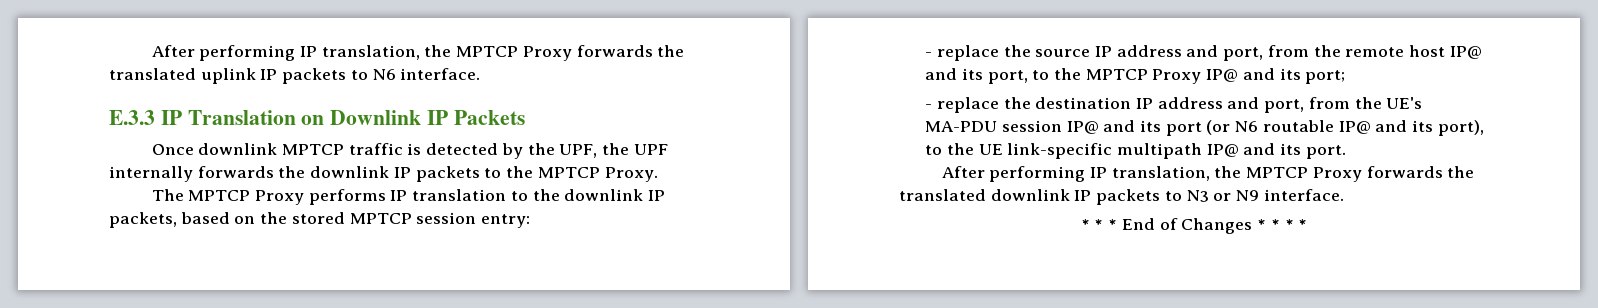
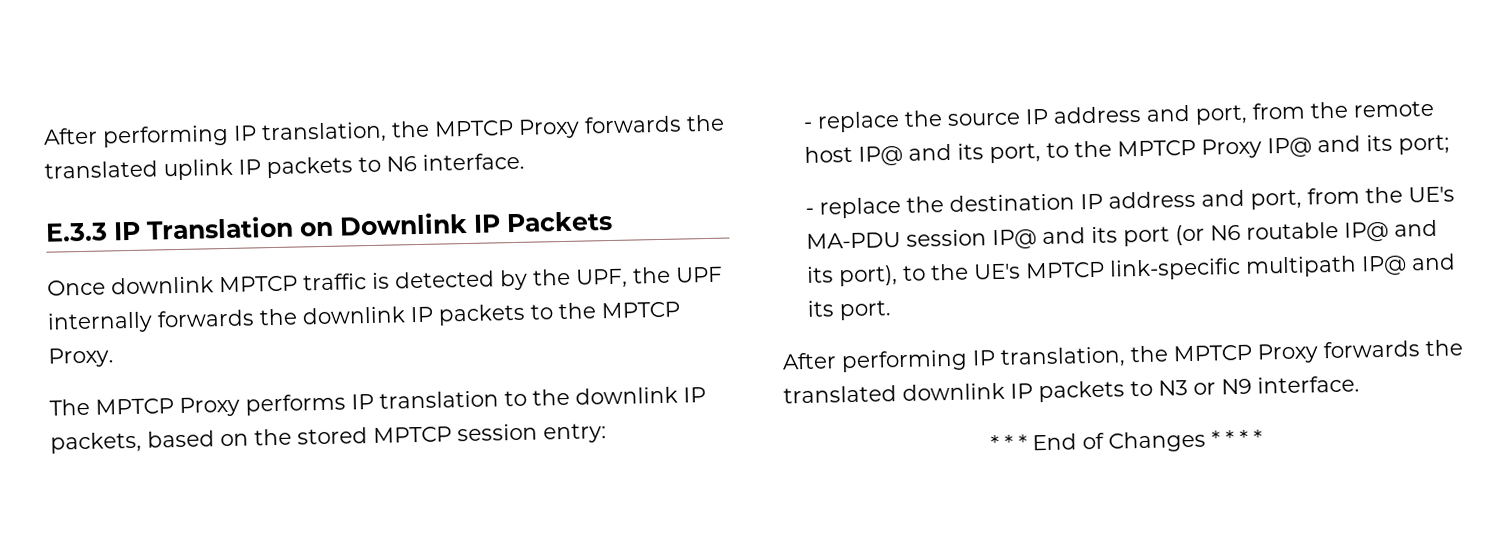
[978,144,1003,155] UE -> [972,261,1105,280] UE's MPTCP

